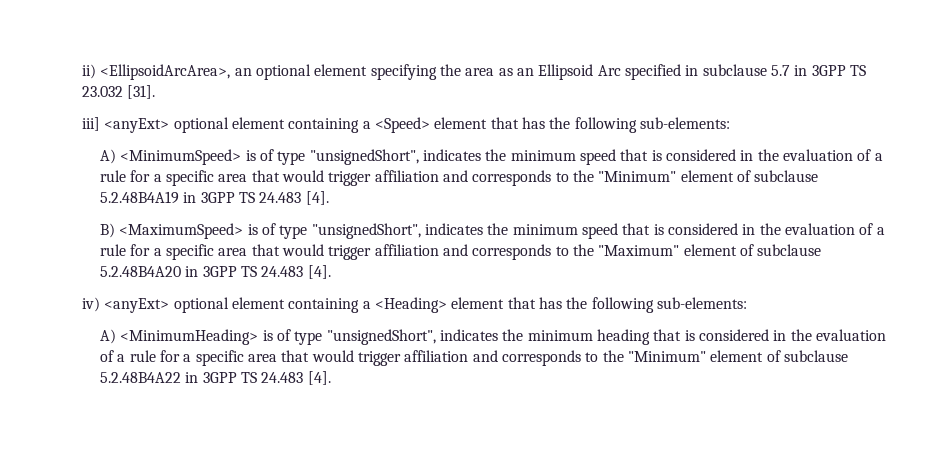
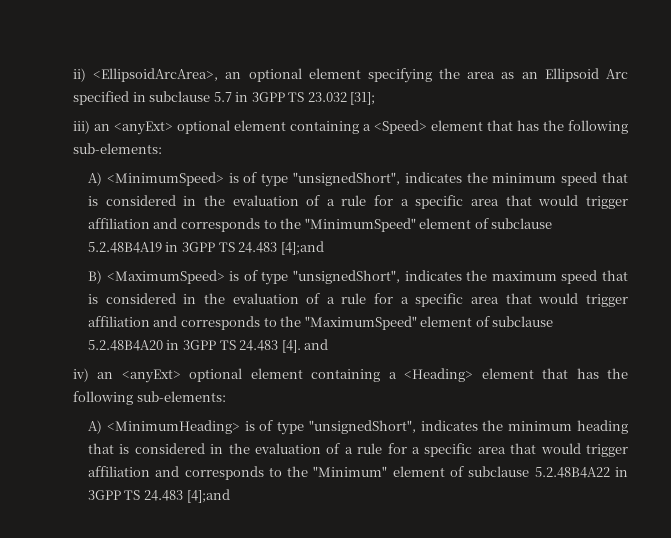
[127,85,156,99] [82,117,101,131] [31]. // iii] -> [350,92,376,105] [72,120,110,134] [31]; // iii) an
[598,171,677,182] "Minimum" -> [304,218,416,232] "MinimumSpeed"
[305,191,329,205] [4]. -> [280,241,324,255] [4];and
[512,224,578,235] minimum -> [491,271,557,281] maximum
[598,245,680,256] "Maximum" -> [304,316,417,330] "MaximumSpeed"
(331, 272) none -> [304,339,329,350] and
(101, 304) none -> [97,372,114,379] an
[307,371,331,385] [4]. -> [186,489,230,503] [4];and

